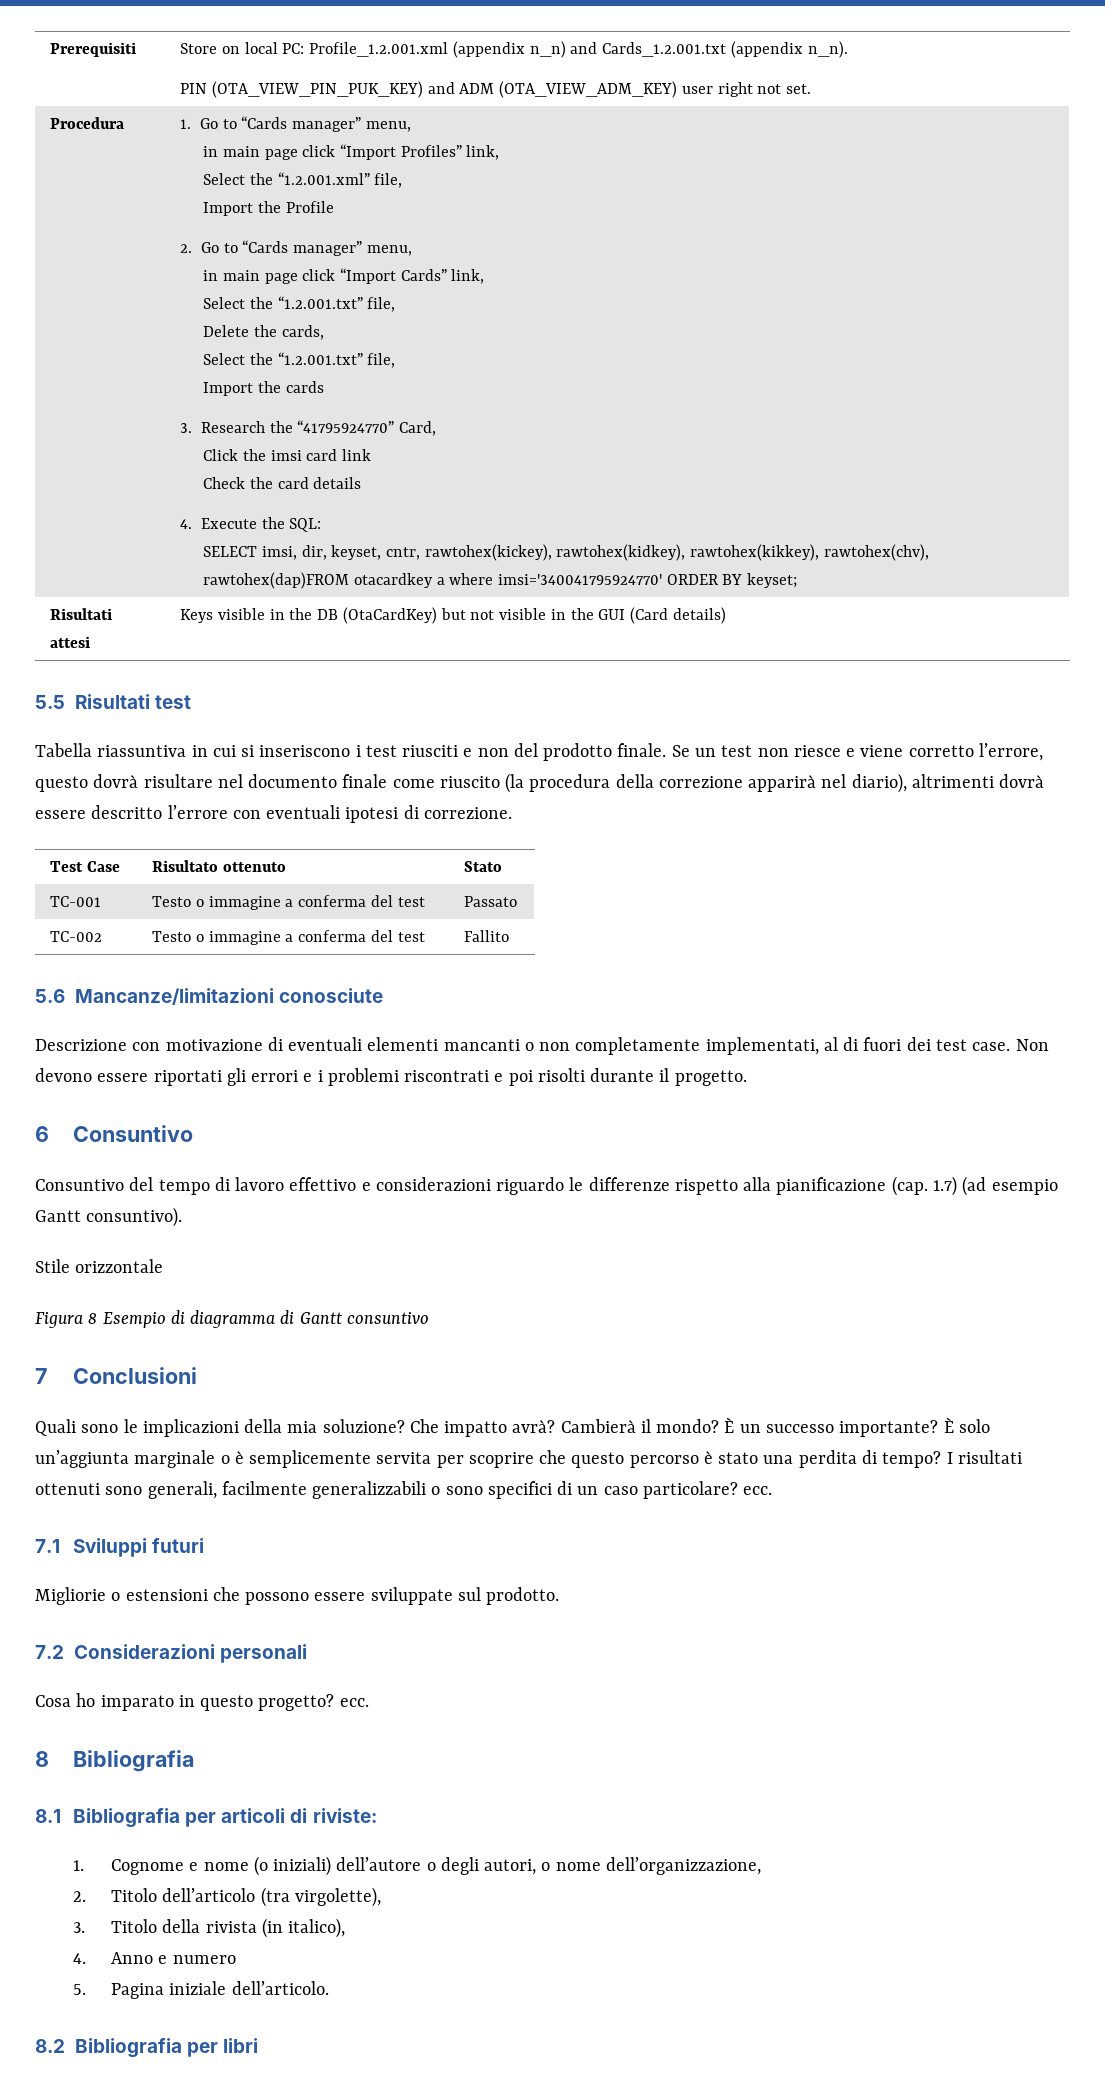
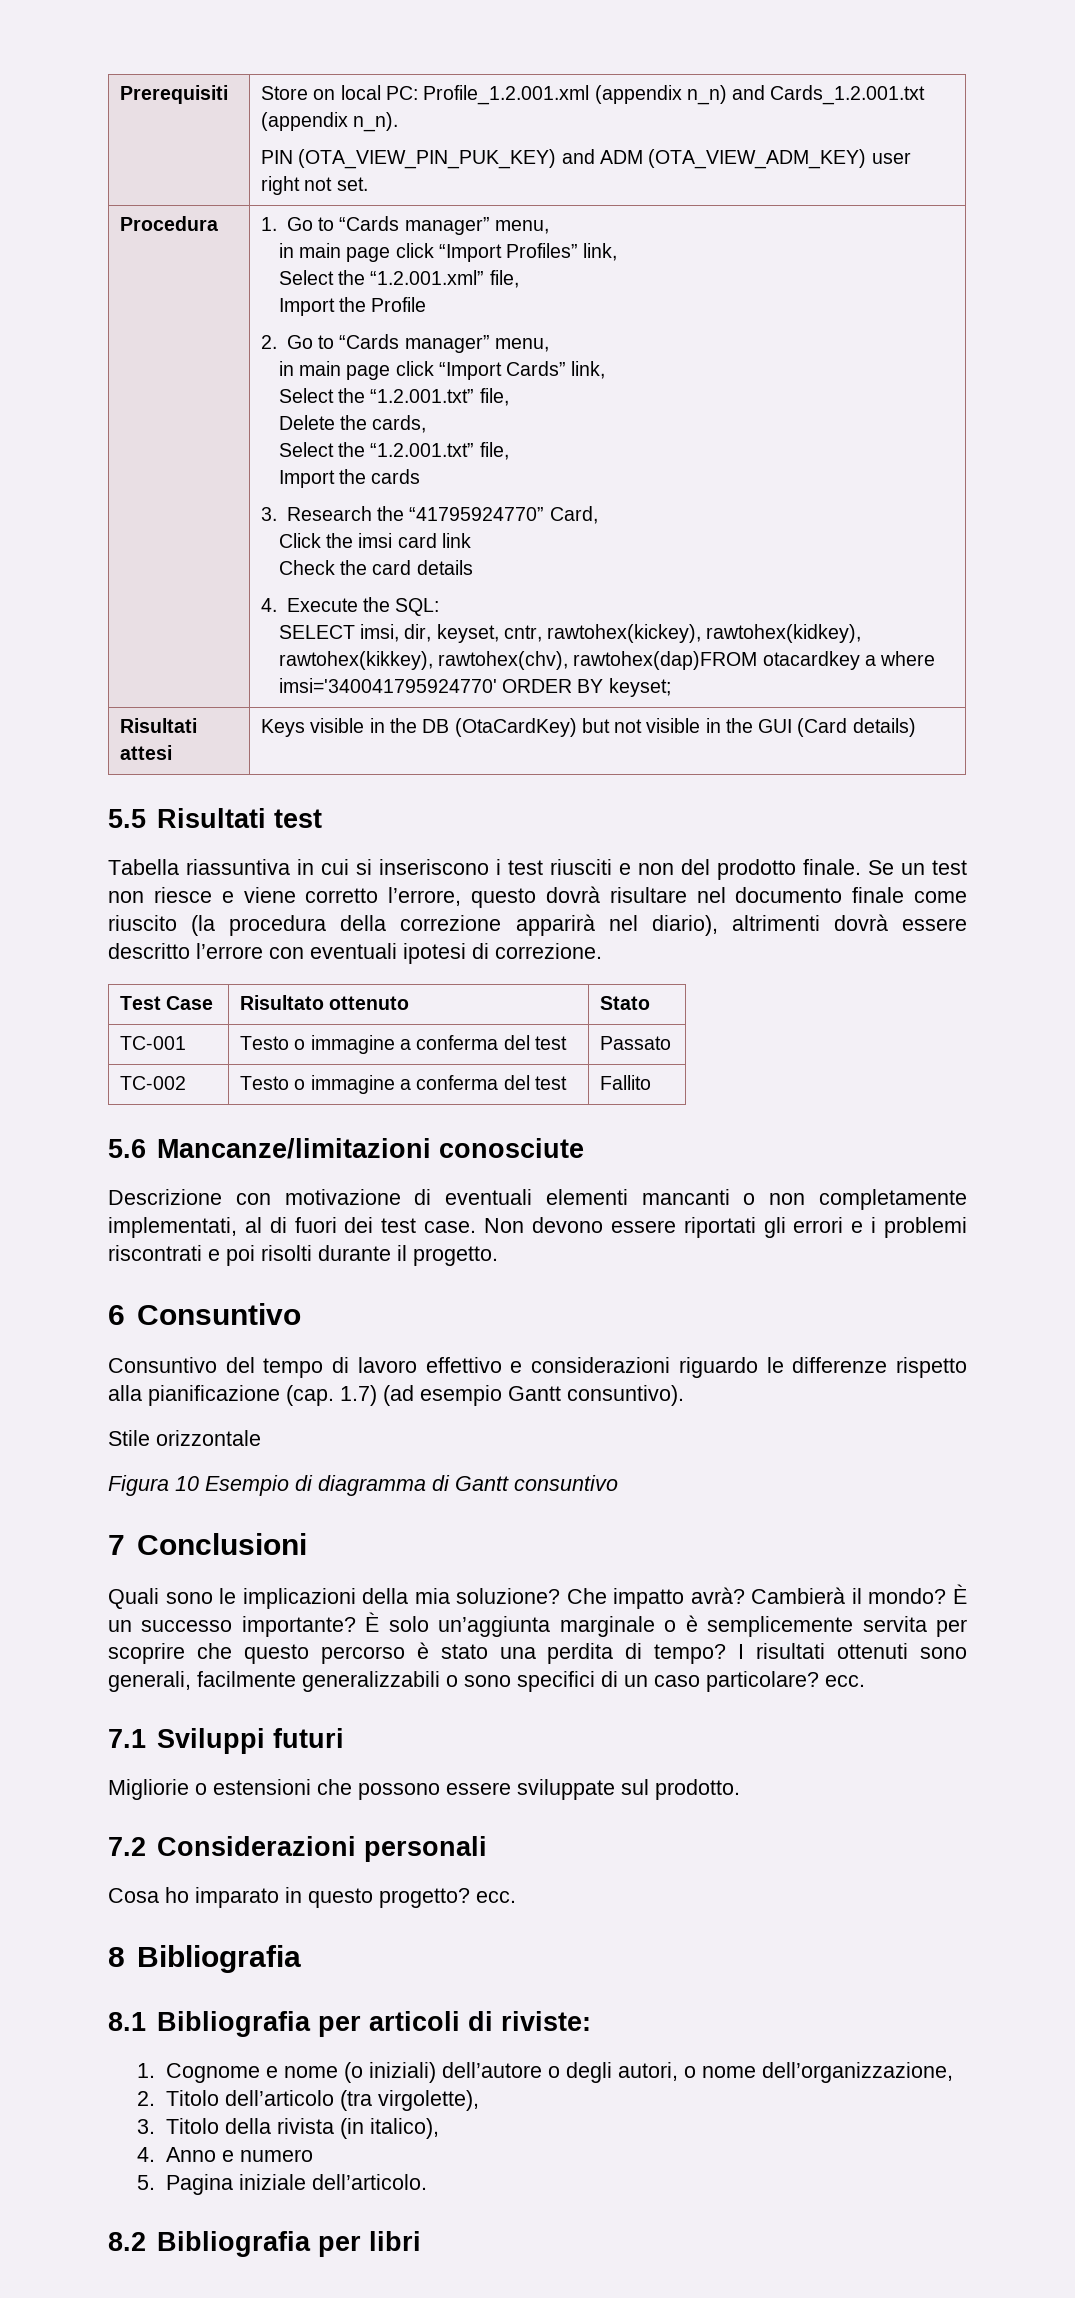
[88,1313,98,1324] 8 -> [175,1476,199,1491] 10

